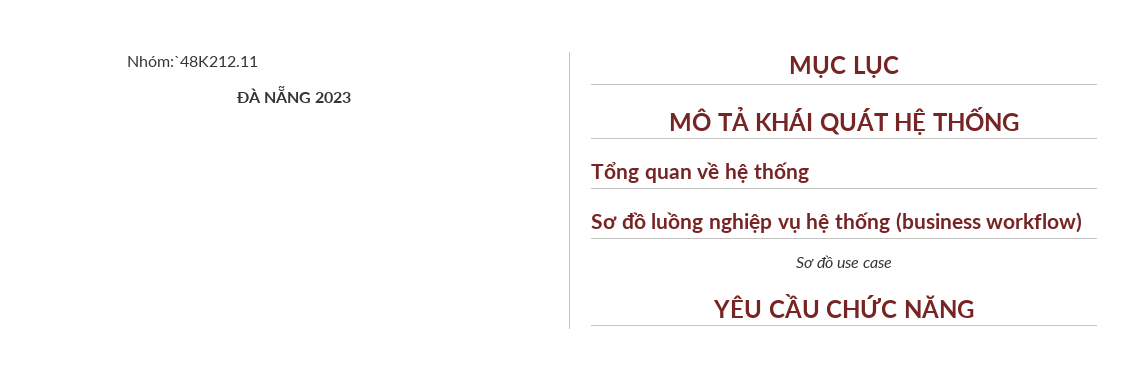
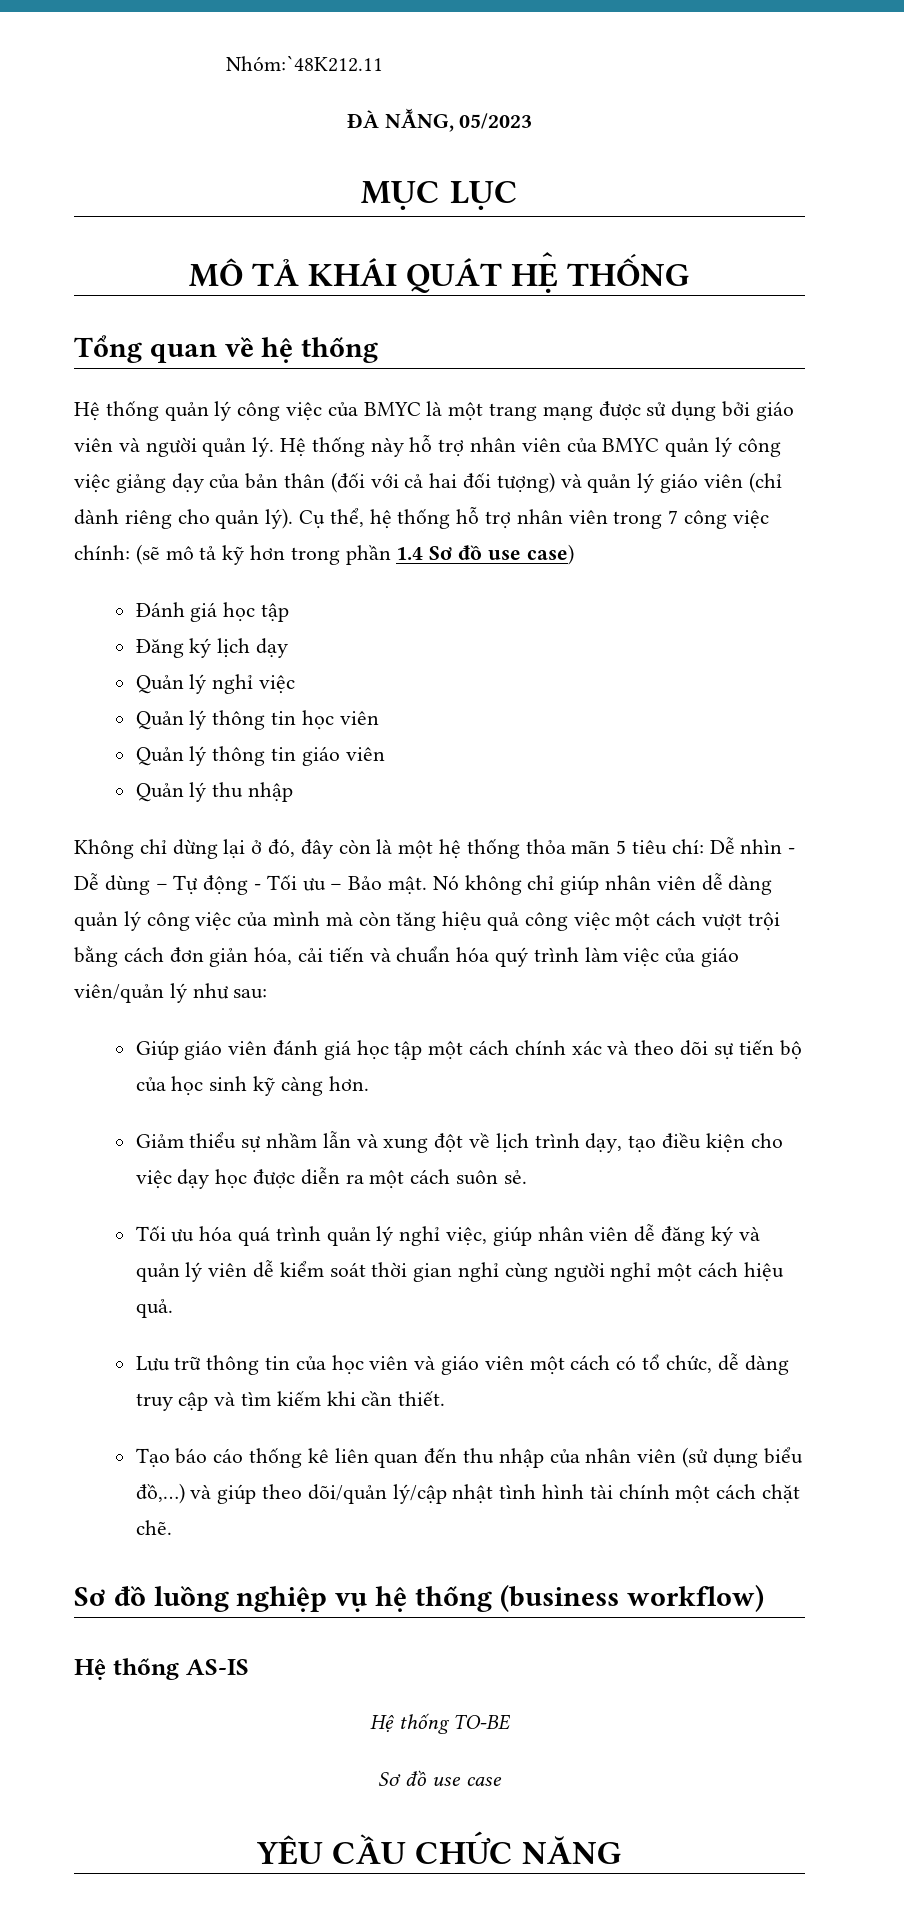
[264,86,352,103] NẴNG 2023 -> [384,108,533,132] NẴNG, 05/2023
(809, 172) none -> [74,401,794,421] [74,434,781,457] [74,472,782,493] [74,506,769,529] [74,544,574,565] [135,602,290,622] [135,638,289,658] [135,674,296,694] [135,710,379,730] [135,746,385,766] [135,782,294,802] [74,837,796,859] [74,873,773,895] [74,911,780,931] [74,945,740,967] [74,983,268,1003] [135,1040,802,1060] [135,1076,369,1096] [135,1131,783,1153] [135,1167,527,1189] [135,1224,760,1246] [135,1260,784,1282] [135,1299,173,1318] [135,1353,789,1375] [135,1391,446,1411] [135,1447,803,1468] [135,1483,801,1504] [135,1520,172,1535] // Hệ thống quản lý công việc của BMYC là một trang mạng được sử dụng bởi giáo viên và người quản lý. Hệ thống này hỗ trợ nhân viên của BMYC quản lý công việc giảng dạy của bản thân (đối với cả hai đối tượng) và quản lý giáo viên (chỉ dành riêng cho quản lý). Cụ thể, hệ thống hỗ trợ nhân viên trong 7 công việc chính: (sẽ mô tả kỹ hơn trong phần 1.4 Sơ đồ use case) // Đánh giá học tập // Đăng ký lịch dạy // Quản lý nghỉ việc // Quản lý thông tin học viên // Quản lý thông tin giáo viên // Quản lý thu nhập // Không chỉ dừng lại ở đó, đây còn là một hệ thống thỏa mãn 5 tiêu chí: Dễ nhìn - Dễ dùng – Tự động - Tối ưu – Bảo mật. Nó không chỉ giúp nhân viên dễ dàng quản lý công việc của mình mà còn tăng hiệu quả công việc một cách vượt trội bằng cách đơn giản hóa, cải tiến và chuẩn hóa quý trình làm việc của giáo viên/quản lý như sau: // Giúp giáo viên đánh giá học tập một cách chính xác và theo dõi sự tiến bộ của học sinh kỹ càng hơn. // Giảm thiểu sự nhầm lẫn và xung đột về lịch trình dạy, tạo điều kiện cho việc dạy học được diễn ra một cách suôn sẻ. // Tối ưu hóa quá trình quản lý nghỉ việc, giúp nhân viên dễ đăng ký và quản lý viên dễ kiểm soát thời gian nghỉ cùng người nghỉ một cách hiệu quả. // Lưu trữ thông tin của học viên và giáo viên một cách có tổ chức, dễ dàng truy cập và tìm kiếm khi cần thiết. // Tạo báo cáo thống kê liên quan đến thu nhập của nhân viên (sử dụng biểu đồ,…) và giúp theo dõi/quản lý/cập nhật tình hình tài chính một cách chặt chẽ.
(1083, 222) none -> [74,1658,249,1680] [369,1713,511,1734] // Hệ thống AS-IS // Hệ thống TO-BE

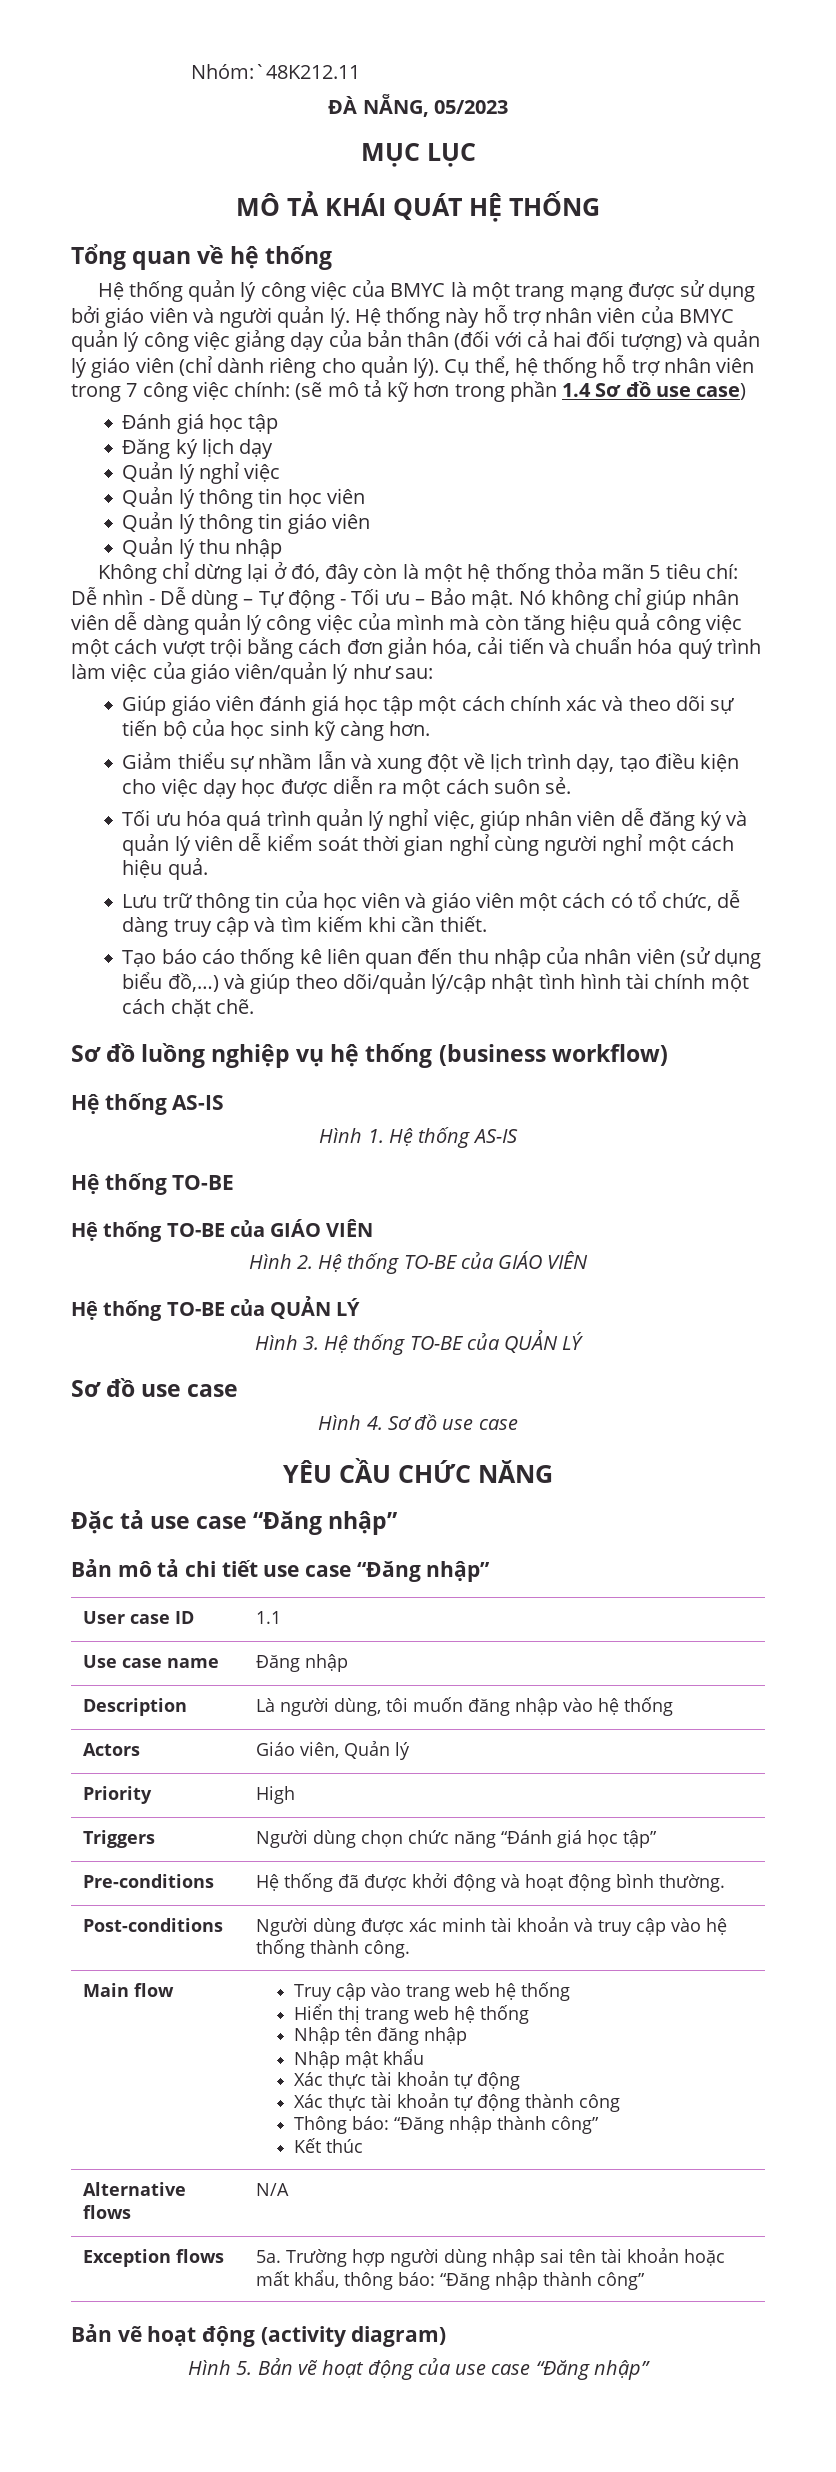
[369,1713,511,1734] Hệ thống TO-BE // -> [319,1127,518,1148] [71,1173,235,1195] [71,1219,374,1242] [248,1251,589,1274] [71,1296,361,1321] [254,1330,584,1355] [71,1378,239,1397] [318,1415,383,1430] Hình 1. Hệ thống AS-IS // Hệ thống TO-BE // Hệ thống TO-BE của GIÁO VIÊN // Hình 2. Hệ thống TO-BE của GIÁO VIÊN // Hệ thống TO-BE của QUẢN LÝ // Hình 3. Hệ thống TO-BE của QUẢN LÝ // Sơ đồ use case // Hình 4.
(623, 1850) none -> [71,1510,398,1535] [71,1559,491,1582] [83,1611,195,1624] [256,1611,282,1624] [83,1655,220,1668] [256,1654,349,1672] [83,1698,188,1716] [256,1697,674,1716] [83,1743,141,1756] [256,1741,411,1760] [83,1786,153,1804] [256,1786,296,1804] [83,1830,156,1848] [256,1830,658,1848] [83,1874,215,1888] [256,1873,726,1892] [83,1918,224,1932] [256,1917,728,1936] [256,1939,411,1958] [83,1983,175,1997] [293,1982,570,2001] [293,2004,529,2024] [293,2027,467,2045] [293,2049,424,2069] [293,2071,520,2090] [293,2093,620,2112] [293,2116,599,2134] [293,2138,363,2153] [83,2182,187,2196] [83,2205,132,2219] [256,2183,290,2196] [83,2249,225,2267] [256,2248,726,2267] [256,2270,646,2290] [71,2324,447,2347] [188,2358,650,2380] // Đặc tả use case “Đăng nhập” // Bản mô tả chi tiết use case “Đăng nhập” // User case ID | 1.1 // Use case name | Đăng nhập // Description | Là người dùng, tôi muốn đăng nhập vào hệ thống // Actors | Giáo viên, Quản lý // Priority | High // Triggers | Người dùng chọn chức năng “Đánh giá học tập” // Pre-conditions | Hệ thống đã được khởi động và hoạt động bình thường. // Post-conditions | Người dùng được xác minh tài khoản và truy cập vào hệ thống thành công. // Main flow | Truy cập vào trang web hệ thống // Hiển thị trang web hệ thống // Nhập tên đăng nhập // Nhập mật khẩu // Xác thực tài khoản tự động // Xác thực tài khoản tự động thành công // Thông báo: “Đăng nhập thành công” // Kết thúc // Alternative flows | N/A // Exception flows | 5a. Trường hợp người dùng nhập sai tên tài khoản hoặc mất khẩu, thông báo: “Đăng nhập thành công” // Bản vẽ hoạt động (activity diagram) // Hình 5. Bản vẽ hoạt động của use case “Đăng nhập”

